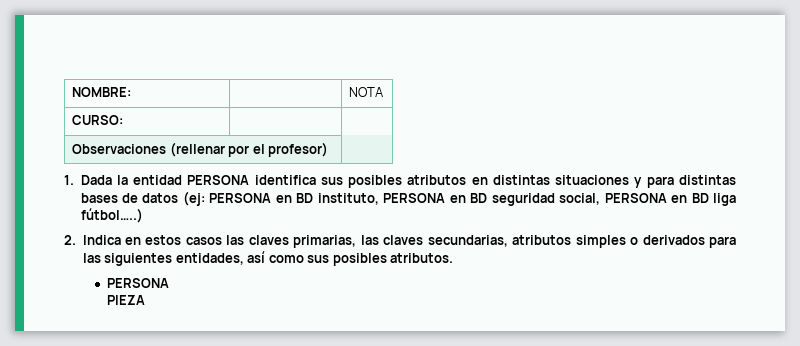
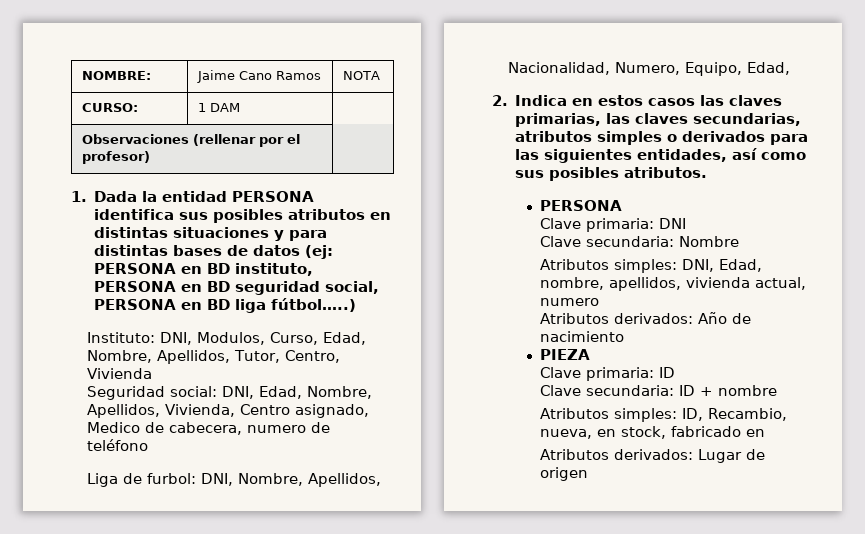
(132, 92) none -> [197,70,322,83] Jaime Cano Ramos
(124, 120) none -> [198,103,241,112] 1 DAM
(143, 215) none -> [87,332,367,345] [87,350,341,364] [87,368,153,379] [87,386,373,400] [87,404,370,418] [87,422,331,435] [87,439,149,451] [87,473,382,487] [508,62,791,76] // Instituto: DNI, Modulos, Curso, Edad, Nombre, Apellidos, Tutor, Centro, Vivienda // Seguridad social: DNI, Edad, Nombre, Apellidos, Vivienda, Centro asignado, Medico de cabecera, numero de teléfono // Liga de furbol: DNI, Nombre, Apellidos, Nacionalidad, Numero, Equipo, Edad,
[107,295,146,305] PIEZA -> [540,218,687,232] [540,236,740,247] [540,259,763,273] [540,277,807,291] [540,298,600,306] [540,312,752,324] [540,331,625,342] [540,349,591,360] [540,367,676,381] [540,385,778,396] [540,408,788,422] [540,426,766,439] [540,449,766,463] [540,467,589,481] Clave primaria: DNI // Clave secundaria: Nombre // Atributos simples: DNI, Edad, nombre, apellidos, vivienda actual, numero // Atributos derivados: Año de nacimiento // PIEZA // Clave primaria: ID // Clave secundaria: ID + nombre // Atributos simples: ID, Recambio, nueva, en stock, fabricado en // Atributos derivados: Lugar de origen

